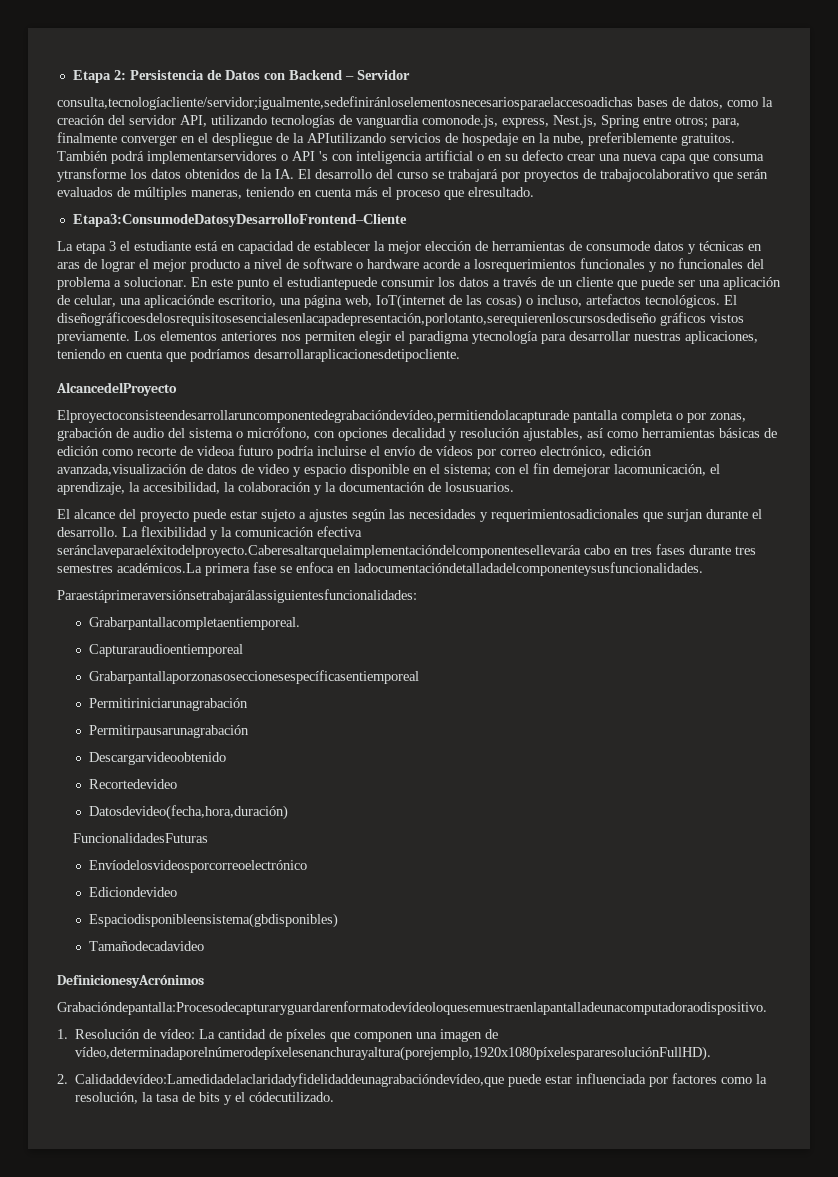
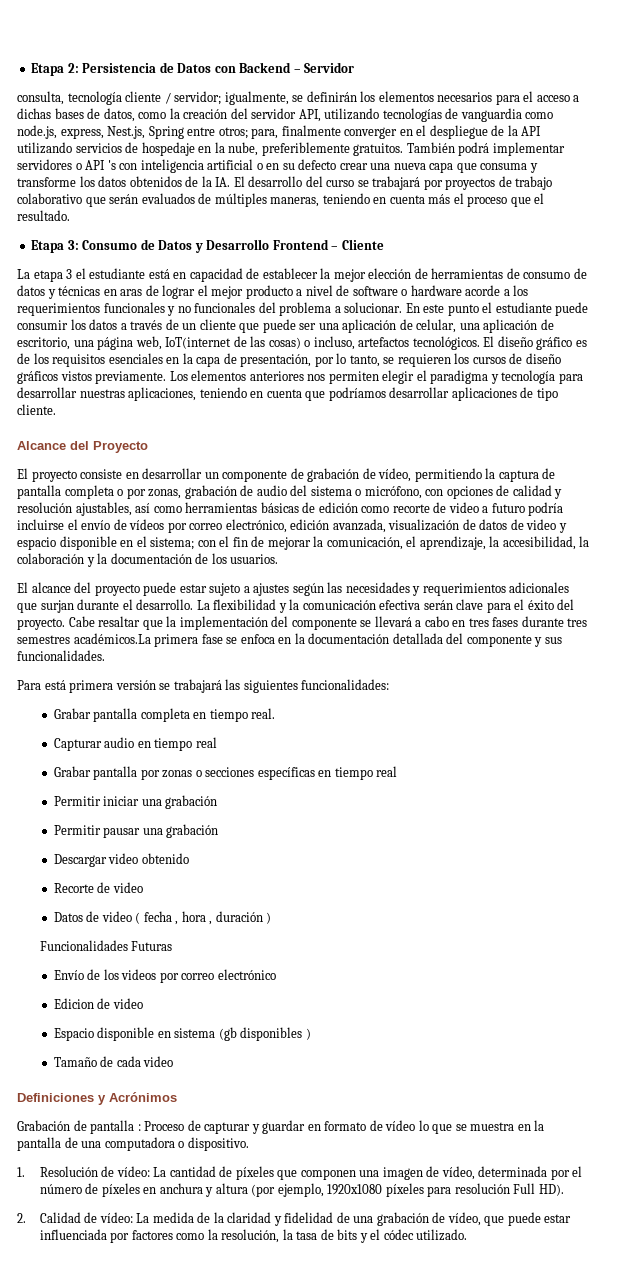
[57,96,633,110] consulta,tecnologíacliente/servidor;igualmente,sedefiniránloselementosnecesariosparaelaccesoadichas -> [17,91,580,105] [17,108,51,119] consulta, tecnología cliente / servidor; igualmente, se definirán los elementos necesarios para el acceso a dichas
[422,115,498,128] comonode.js, -> [525,112,554,119] [17,125,57,139] como node.js,
[307,133,386,143] APIutilizando -> [521,126,542,136] [17,142,72,154] API utilizando
[147,151,277,164] implementarservidores -> [492,142,565,156] [17,159,72,170] implementar servidores
[57,168,126,182] ytransforme -> [529,163,538,173] [17,177,76,187] y transforme
[600,169,709,182] trabajocolaborativo -> [515,176,553,190] [17,193,82,204] trabajo colaborativo
[468,187,534,197] [72,214,407,227] elresultado. // Etapa3:ConsumodeDatosyDesarrolloFrontend–Cliente -> [534,193,545,204] [17,210,70,221] [31,239,384,253] el resultado. // Etapa 3: Consumo de Datos y Desarrollo Frontend – Cliente
[586,241,650,251] consumode -> [523,268,587,279] consumo de
[474,259,576,272] losrequerimientos -> [513,285,529,296] [17,303,100,316] los requerimientos
[287,277,377,290] estudiantepuede -> [495,302,589,316] estudiante puede
[144,295,214,308] aplicaciónde -> [483,319,554,333] aplicación de
[57,312,656,326] diseñográficoesdelosrequisitosesencialesenlacapadepresentación,porlotanto,serequierenloscursosdediseño -> [497,336,587,350] [17,353,561,367] diseño gráfico es de los requisitos esenciales en la capa de presentación, por lo tanto, se requieren los cursos de diseño
[472,331,538,344] ytecnología -> [490,370,556,384] y tecnología
[254,349,460,362] [56,382,177,396] [57,410,569,423] desarrollaraplicacionesdetipocliente. // AlcancedelProyecto // Elproyectoconsisteendesarrollaruncomponentedegrabacióndevídeo,permitiendolacapturade -> [389,387,558,401] [17,404,56,415] [17,441,148,453] [17,468,556,482] desarrollar aplicaciones de tipo cliente. // Alcance del Proyecto // El proyecto consiste en desarrollar un componente de grabación de vídeo, permitiendo la captura de
[392,428,446,438] decalidad -> [496,485,552,496] de calidad
[197,446,235,456] videoa -> [448,502,489,513] video a
[57,464,187,476] avanzada,visualización -> [332,519,460,533] avanzada, visualización
[553,464,706,477] demejorar lacomunicación, -> [251,536,403,550] de mejorar la comunicación,
[445,482,514,492] losusuarios. -> [211,553,279,564] los usuarios.
[491,509,639,522] requerimientosadicionales -> [422,582,570,596] requerimientos adicionales
[57,545,581,558] seránclaveparaeléxitodelproyecto.Caberesaltarquelaimplementacióndelcomponentesellevaráa -> [423,599,575,613] [17,616,422,630] serán clave para el éxito del proyecto. Cabe resaltar que la implementación del componente se llevará a
[354,562,703,576] [57,589,417,603] [88,617,300,630] [88,644,243,657] [88,670,419,684] [88,698,248,711] [88,725,249,738] [88,752,226,765] [88,779,177,789] [88,805,288,820] [72,833,208,843] [88,860,307,873] [88,887,177,897] [88,913,338,928] [88,941,204,951] [57,975,204,988] [57,1001,767,1015] ladocumentacióndetalladadelcomponenteysusfuncionalidades. // Paraestáprimeraversiónsetrabajarálassiguientesfuncionalidades: // Grabarpantallacompletaentiemporeal. // Capturaraudioentiemporeal // Grabarpantallaporzonasoseccionesespecíficasentiemporeal // Permitiriniciarunagrabación // Permitirpausarunagrabación // Descargarvideoobtenido // Recortedevideo // Datosdevideo(fecha,hora,duración) // FuncionalidadesFuturas // Envíodelosvideosporcorreoelectrónico // Ediciondevideo // Espaciodisponibleensistema(gbdisponibles) // Tamañodecadavideo // DefinicionesyAcrónimos // Grabacióndepantalla:Procesodecapturaryguardarenformatodevídeoloquesemuestraenlapantalladeunacomputadoraodispositivo. -> [294,633,562,647] [17,650,105,661] [17,679,390,693] [53,708,276,722] [53,737,217,751] [53,766,398,780] [53,795,218,809] [53,824,219,838] [53,853,189,867] [53,882,143,893] [53,911,272,925] [39,940,173,951] [53,969,276,983] [53,998,143,1009] [53,1027,311,1041] [53,1056,174,1067] [17,1092,177,1105] [17,1120,545,1134] [17,1137,249,1151] la documentación detallada del componente y sus funcionalidades. // Para está primera versión se trabajará las siguientes funcionalidades: // Grabar pantalla completa en tiempo real. // Capturar audio en tiempo real // Grabar pantalla por zonas o secciones específicas en tiempo real // Permitir iniciar una grabación // Permitir pausar una grabación // Descargar video obtenido // Recorte de video // Datos de video ( fecha , hora , duración ) // Funcionalidades Futuras // Envío de los videos por correo electrónico // Edicion de video // Espacio disponible en sistema (gb disponibles ) // Tamaño de cada video // Definiciones y Acrónimos // Grabación de pantalla : Proceso de capturar y guardar en formato de vídeo lo que se muestra en la pantalla de una computadora o dispositivo.
[75,1046,712,1061] [57,1073,505,1087] vídeo,determinadaporelnúmerodepíxelesenanchurayaltura(porejemplo,1920x1080píxelespararesoluciónFullHD). // 2. Calidaddevídeo:Lamedidadelaclaridadyfidelidaddeunagrabacióndevídeo,que -> [441,1166,583,1180] [39,1183,564,1197] [17,1212,505,1226] vídeo, determinada por el número de píxeles en anchura y altura (por ejemplo, 1920x1080 píxeles para resolución Full HD). // 2. Calidad de vídeo: La medida de la claridad y fidelidad de una grabación de vídeo, que
[249,1092,335,1102] códecutilizado. -> [383,1229,468,1241] códec utilizado.

